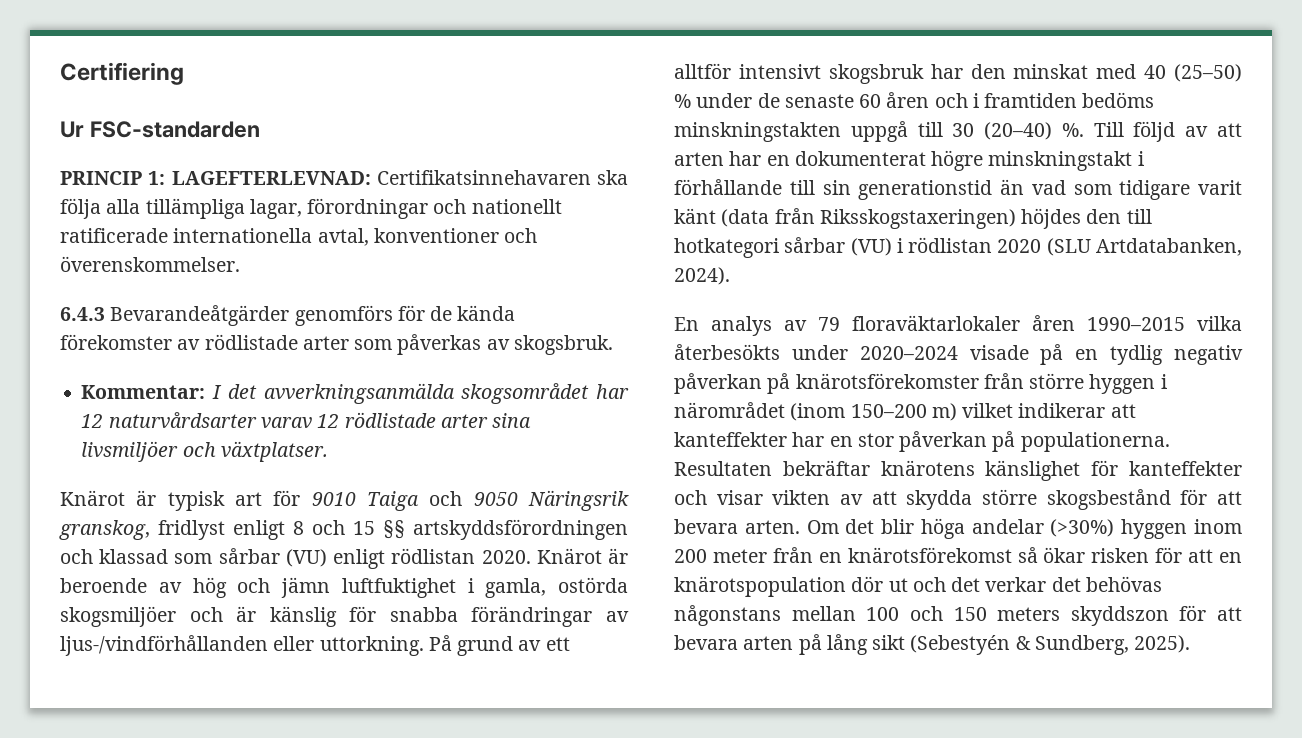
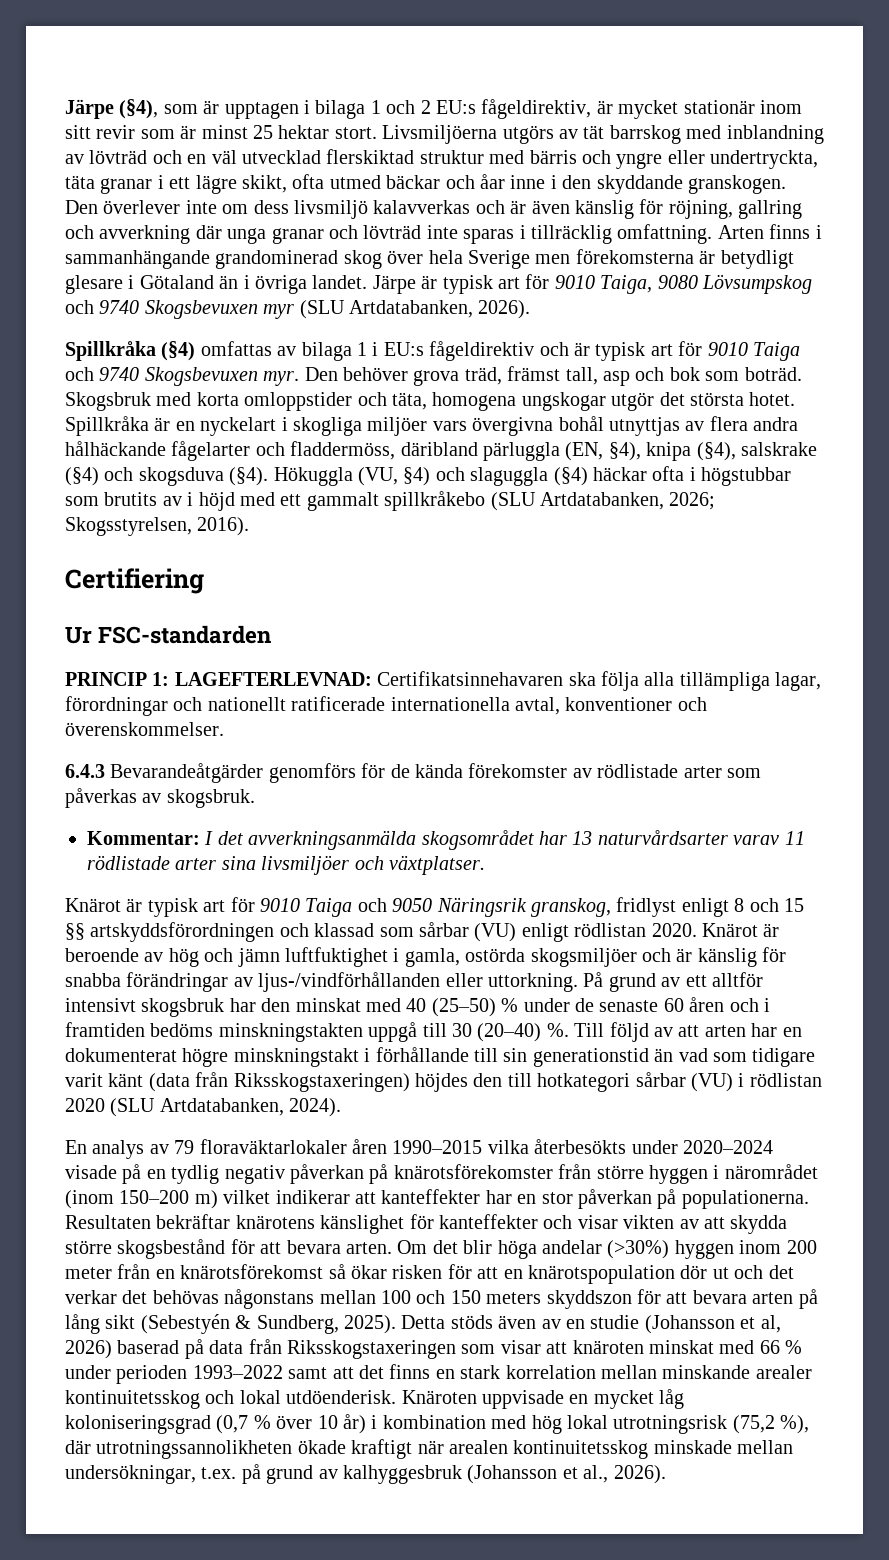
(60, 73) none -> [65,99,802,119] [65,125,824,144] [65,149,819,169] [65,174,786,194] [65,199,803,219] [65,224,822,244] [65,249,794,269] [65,274,812,294] [65,300,531,319] [65,341,800,361] [65,366,802,386] [65,392,796,411] [65,416,799,436] [65,441,817,461] [65,466,792,486] [65,491,716,511] [65,517,250,536] Järpe (§4), som är upptagen i bilaga 1 och 2 EU:s fågeldirektiv, är mycket stationär inom sitt revir som är minst 25 hektar stort. Livsmiljöerna utgörs av tät barrskog med inblandning av lövträd och en väl utvecklad flerskiktad struktur med bärris och yngre eller undertryckta, täta granar i ett lägre skikt, ofta utmed bäckar och åar inne i den skyddande granskogen. Den överlever inte om dess livsmiljö kalavverkas och är även känslig för röjning, gallring och avverkning där unga granar och lövträd inte sparas i tillräcklig omfattning. Arten finns i sammanhängande grandominerad skog över hela Sverige men förekomsterna är betydligt glesare i Götaland än i övriga landet. Järpe är typisk art för 9010 Taiga, 9080 Lövsumpskog och 9740 Skogsbevuxen myr (SLU Artdatabanken, 2026). // Spillkråka (§4) omfattas av bilaga 1 i EU:s fågeldirektiv och är typisk art för 9010 Taiga och 9740 Skogsbevuxen myr. Den behöver grova träd, främst tall, asp och bok som boträd. Skogsbruk med korta omloppstider och täta, homogena ungskogar utgör det största hotet. Spillkråka är en nyckelart i skogliga miljöer vars övergivna bohål utnyttjas av flera andra hålhäckande fågelarter och fladdermöss, däribland pärluggla (EN, §4), knipa (§4), salskrake (§4) och skogsduva (§4). Hökuggla (VU, §4) och slaguggla (§4) häckar ofta i högstubbar som brutits av i höjd med ett gammalt spillkråkebo (SLU Artdatabanken, 2026; Skogsstyrelsen, 2016). //
[81,414,104,428] 12 -> [572,831,593,845] 13
[317,414,340,428] 12 -> [784,831,805,845] 11
(1191, 644) none -> [401,1315,781,1334] [65,1339,803,1359] [65,1364,812,1384] [65,1389,685,1409] [65,1414,810,1434] [65,1439,794,1459] [65,1464,666,1484] Detta stöds även av en studie (Johansson et al, 2026) baserad på data från Riksskogstaxeringen som visar att knäroten minskat med 66 % under perioden 1993–2022 samt att det finns en stark korrelation mellan minskande arealer kontinuitetsskog och lokal utdöenderisk. Knäroten uppvisade en mycket låg koloniseringsgrad (0,7 % över 10 år) i kombination med hög lokal utrotningsrisk (75,2 %), där utrotningssannolikheten ökade kraftigt när arealen kontinuitetsskog minskade mellan undersökningar, t.ex. på grund av kalhyggesbruk (Johansson et al., 2026).

